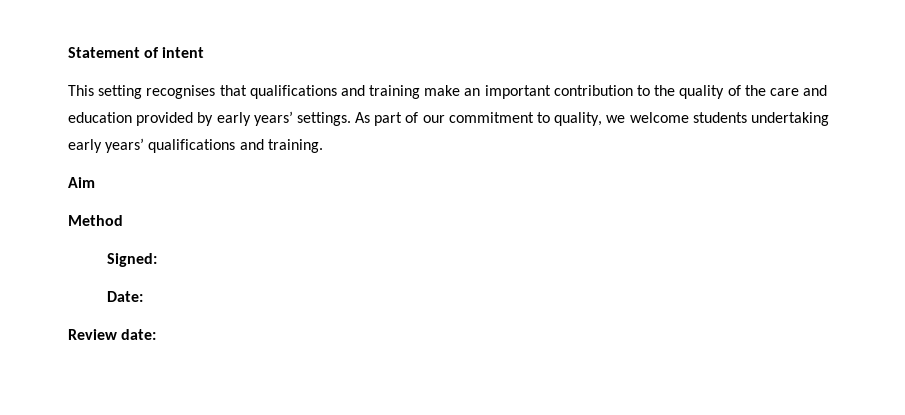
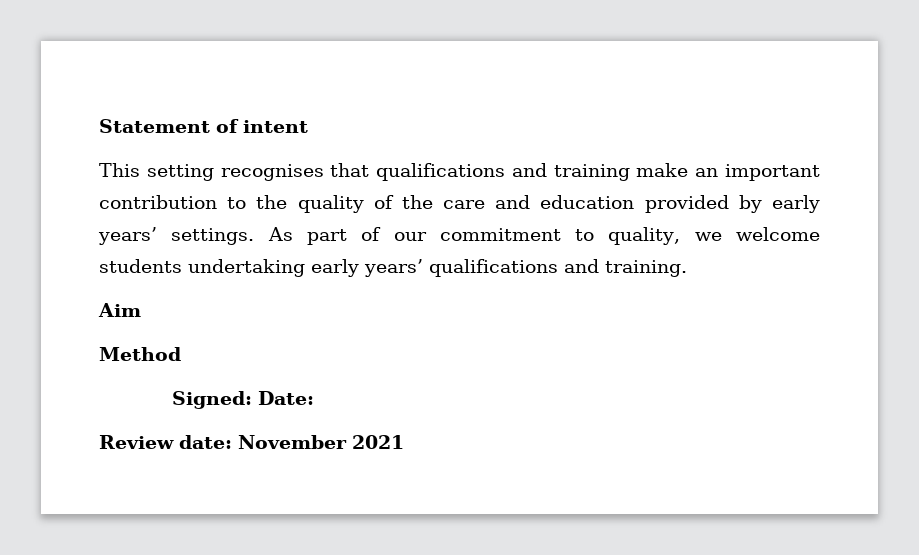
(157, 260) // -> (252, 400) none
(157, 334) none -> [238,435,404,449] November 2021

